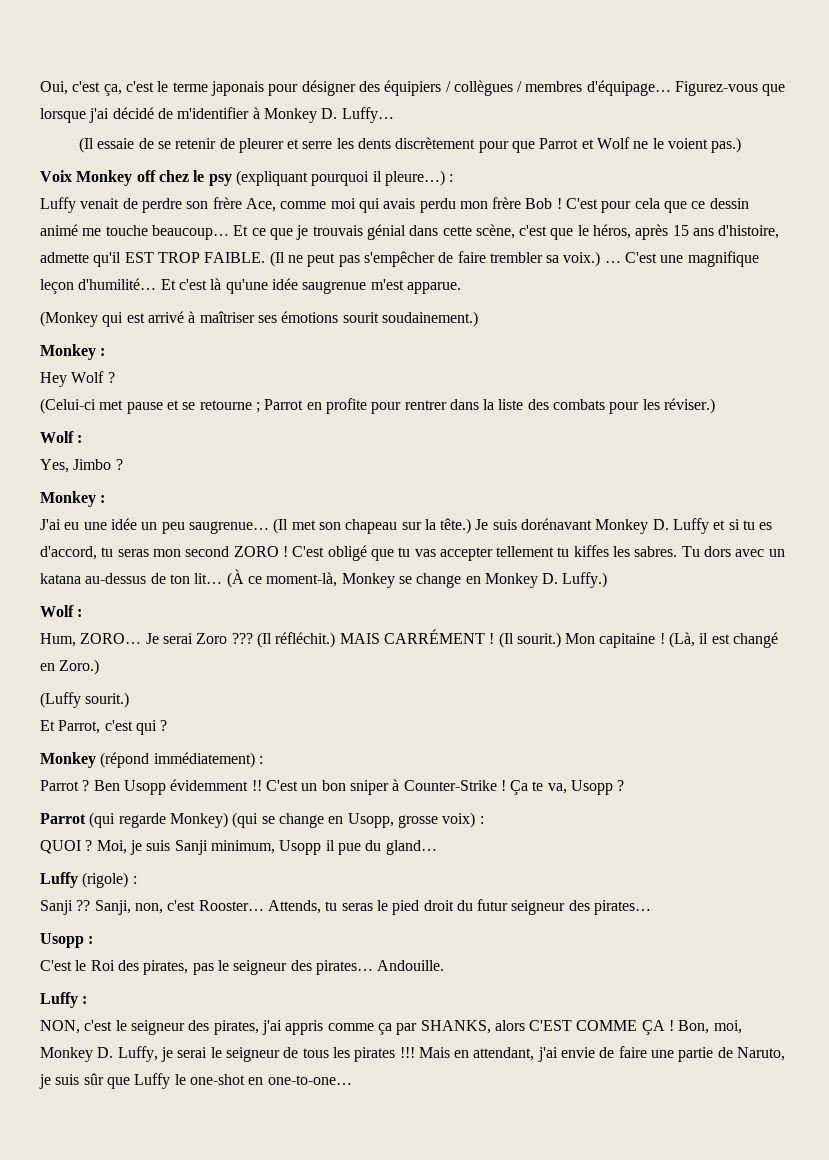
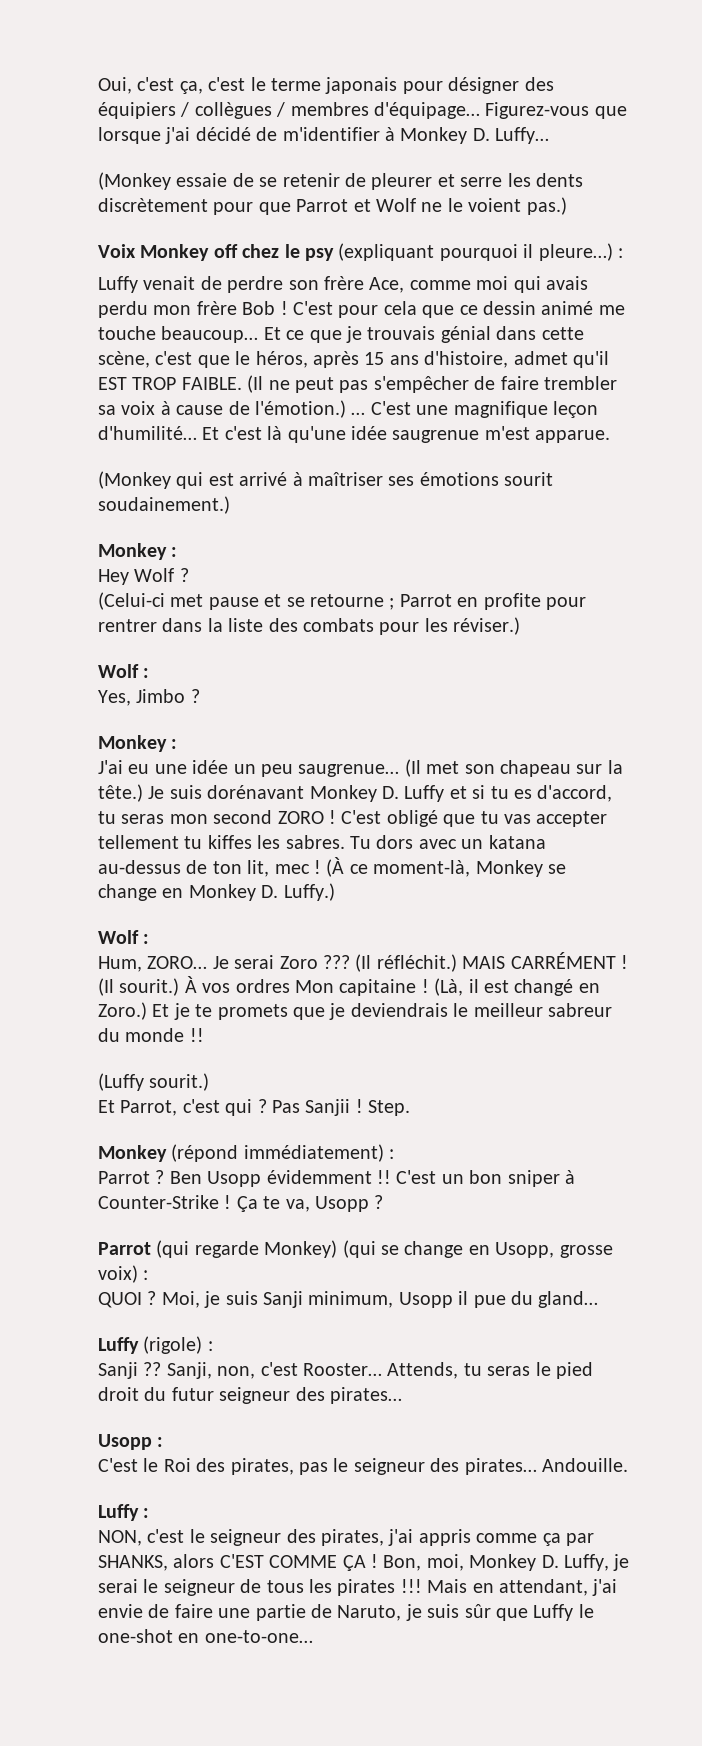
[78,137,94,153] (Il -> [98,172,171,190] (Monkey
[40,252,89,263] admette -> [513,351,568,365] admet
[563,251,601,267] voix.) -> [121,400,346,418] voix à cause de l'émotion.)
[194,573,223,584] lit… -> [247,860,321,877] lit, mec !
(561, 640) none -> [184,976,290,993] À vos ordres
(100, 667) none -> [152,1003,612,1020] [98,1028,204,1042] Et je te promets que je deviendrais le meilleur sabreur du monde !!
(168, 725) none -> [272,1099,411,1116] Pas Sanjii ! Step.

